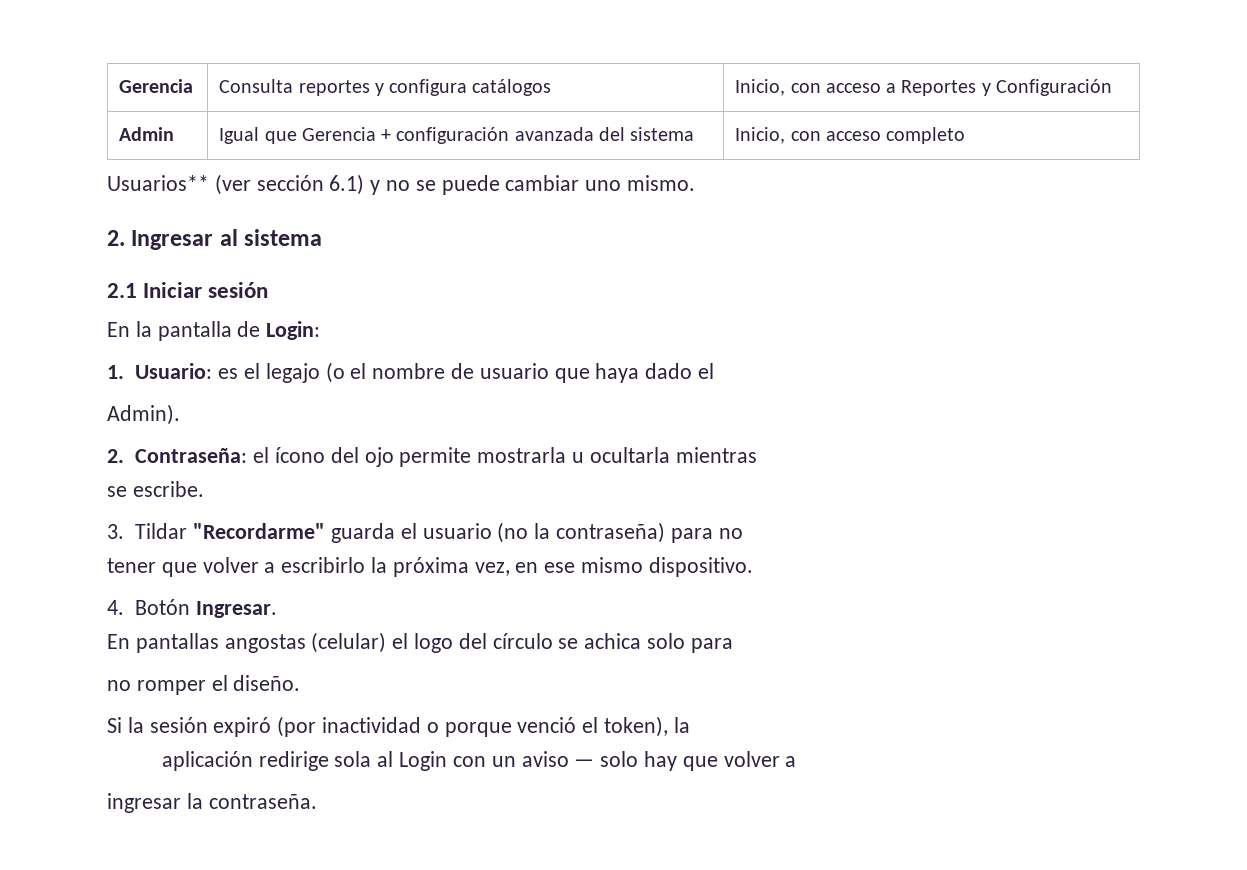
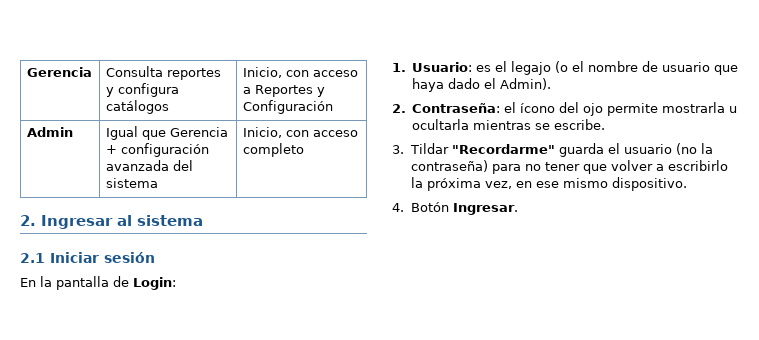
[107,174,696,195] // Usuarios** (ver sección 6.1) y no se puede cambiar uno mismo. -> (304, 150) none
(714, 371) // -> (497, 83) none
(757, 455) // -> (532, 125) none
(743, 533) // -> (541, 167) none
[107,632,733,653] [107,675,301,695] [107,716,690,737] [161,751,797,771] [107,793,317,813] // En pantallas angostas (celular) el logo del círculo se achica solo para // no romper el diseño. // Si la sesión expiró (por inactividad o porque venció el token), la // aplicación redirige sola al Login con un aviso — solo hay que volver a // ingresar la contraseña. -> (518, 209) none

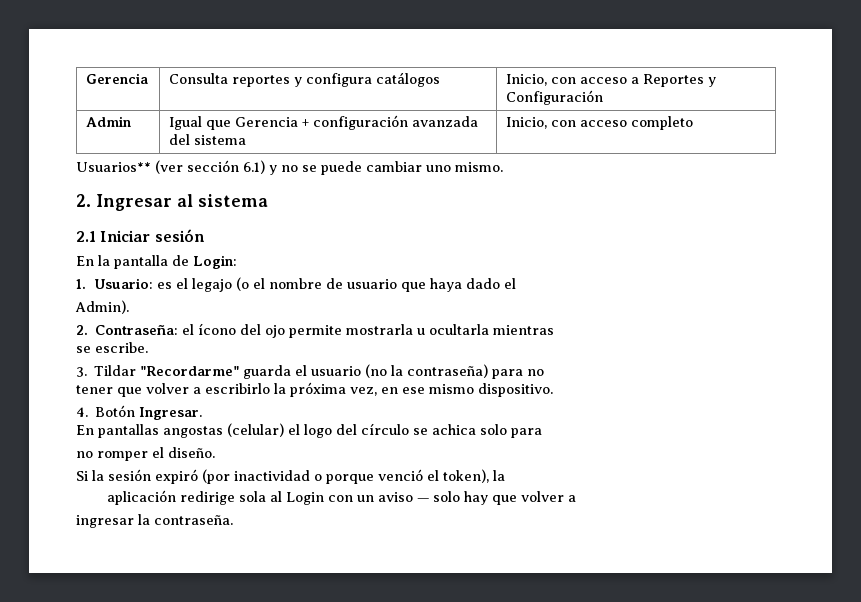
(304, 150) none -> [76,160,503,175] // Usuarios** (ver sección 6.1) y no se puede cambiar uno mismo.
(497, 83) none -> (517, 283) //
(532, 125) none -> (555, 330) //
(541, 167) none -> (545, 372) //
(518, 209) none -> [76,423,542,438] [76,447,215,461] [76,469,505,484] [107,490,577,505] [76,514,233,528] // En pantallas angostas (celular) el logo del círculo se achica solo para // no romper el diseño. // Si la sesión expiró (por inactividad o porque venció el token), la // aplicación redirige sola al Login con un aviso — solo hay que volver a // ingresar la contraseña.

